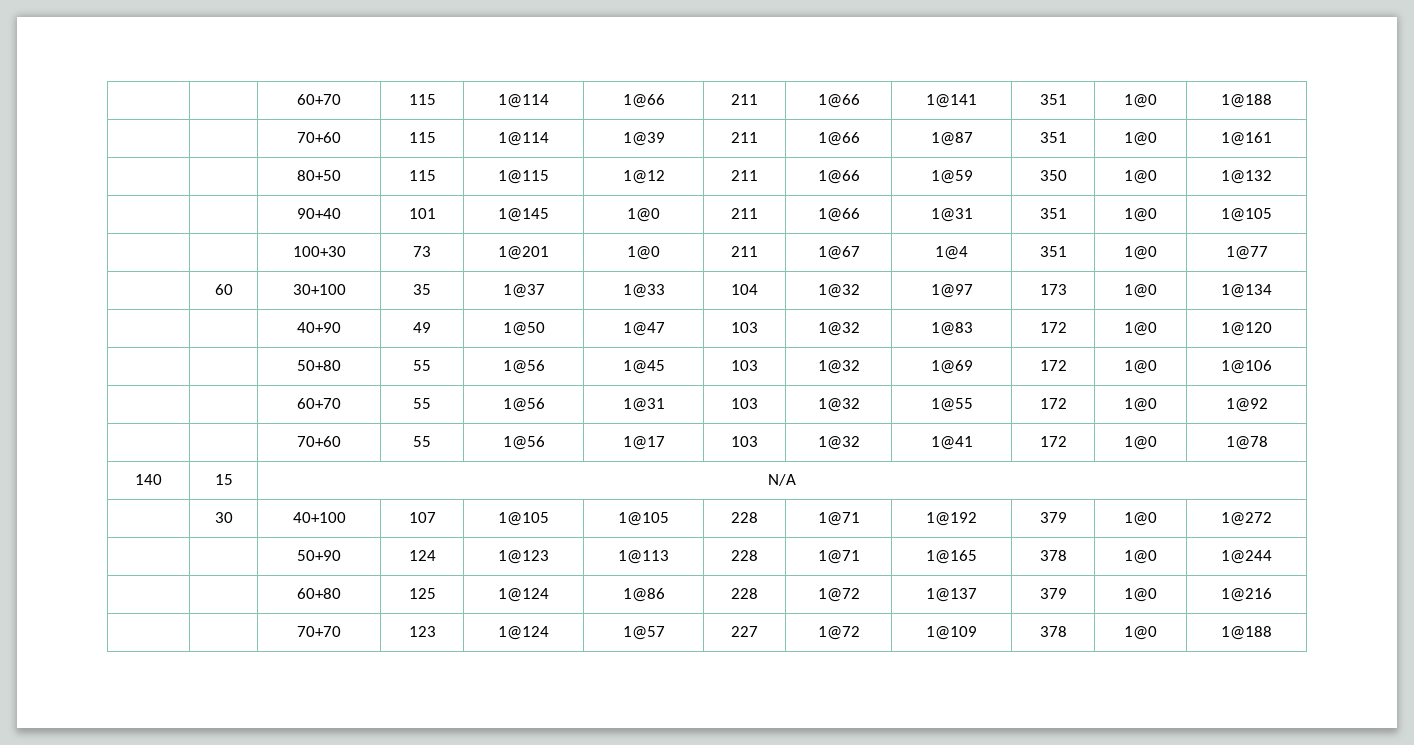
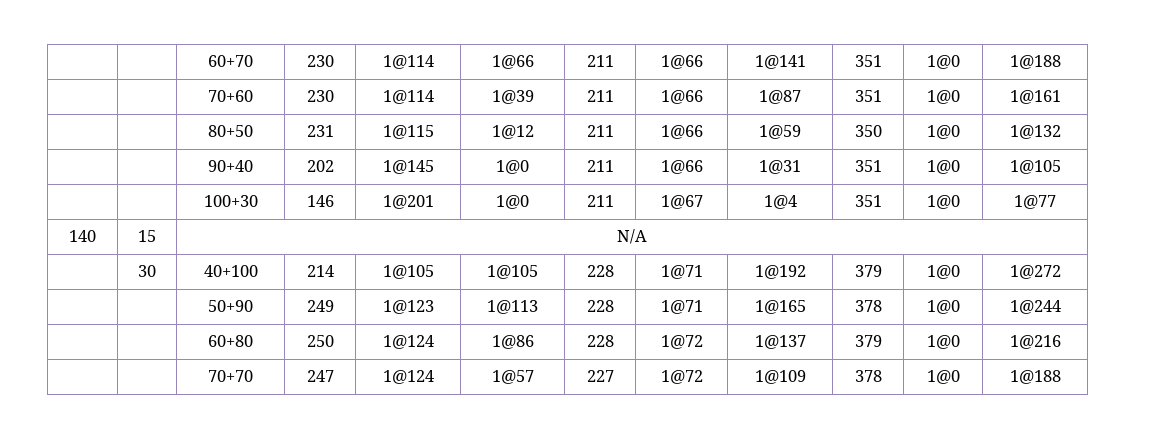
[297,94,341,105] [408,94,436,105] | | 60+70 | 115 -> [208,55,253,67] [306,55,334,67] | | 60+70 | 230
[408,132,436,143] 115 -> [306,90,334,102] 230
[408,170,436,181] 115 -> [306,125,334,137] 231
[408,208,436,219] 101 -> [306,160,334,172] 202
[413,246,431,257] 73 -> [306,195,334,207] 146
[214,284,233,295] [292,284,346,295] [413,284,431,295] [502,284,545,298] [622,284,665,298] [731,284,758,295] [817,284,860,298] [930,284,973,298] [1039,284,1067,295] [1124,284,1157,298] [1221,284,1272,298] [297,322,341,333] [413,322,431,333] [502,322,545,336] [622,322,665,336] [731,322,758,333] [817,322,860,336] [930,322,973,336] [1039,322,1067,333] [1124,322,1157,336] [1221,322,1272,336] [297,360,341,371] [413,360,431,371] [502,360,545,374] [622,360,665,374] [731,360,758,371] [817,360,860,374] [930,360,973,374] [1039,360,1067,371] [1124,360,1157,374] [1221,360,1272,374] [297,398,341,409] [413,398,431,409] [502,398,545,412] [622,398,665,412] [731,398,758,409] [817,398,860,412] [930,398,973,412] [1039,398,1067,409] [1124,398,1157,412] [1225,398,1268,412] [297,436,341,447] [413,436,431,447] [502,436,545,450] [622,436,665,450] [731,436,758,447] [817,436,860,450] [930,436,973,450] [1039,436,1067,447] [1124,436,1157,450] [1225,436,1268,450] // | 60 | 30+100 | 35 | 1@37 | 1@33 | 104 | 1@32 | 1@97 | 173 | 1@0 | 1@134 // | | 40+90 | 49 | 1@50 | 1@47 | 103 | 1@32 | 1@83 | 172 | 1@0 | 1@120 // | | 50+80 | 55 | 1@56 | 1@45 | 103 | 1@32 | 1@69 | 172 | 1@0 | 1@106 // | | 60+70 | 55 | 1@56 | 1@31 | 103 | 1@32 | 1@55 | 172 | 1@0 | 1@92 // | | 70+60 | 55 | 1@56 | 1@17 | 103 | 1@32 | 1@41 | 172 | 1@0 | 1@78 -> (1056, 202) none
[408,512,436,523] 107 -> [306,265,334,277] 214
[408,550,436,561] 124 -> [306,300,334,312] 249
[408,588,436,599] 125 -> [306,335,334,347] 250
[408,626,436,637] 123 -> [306,370,334,382] 247

